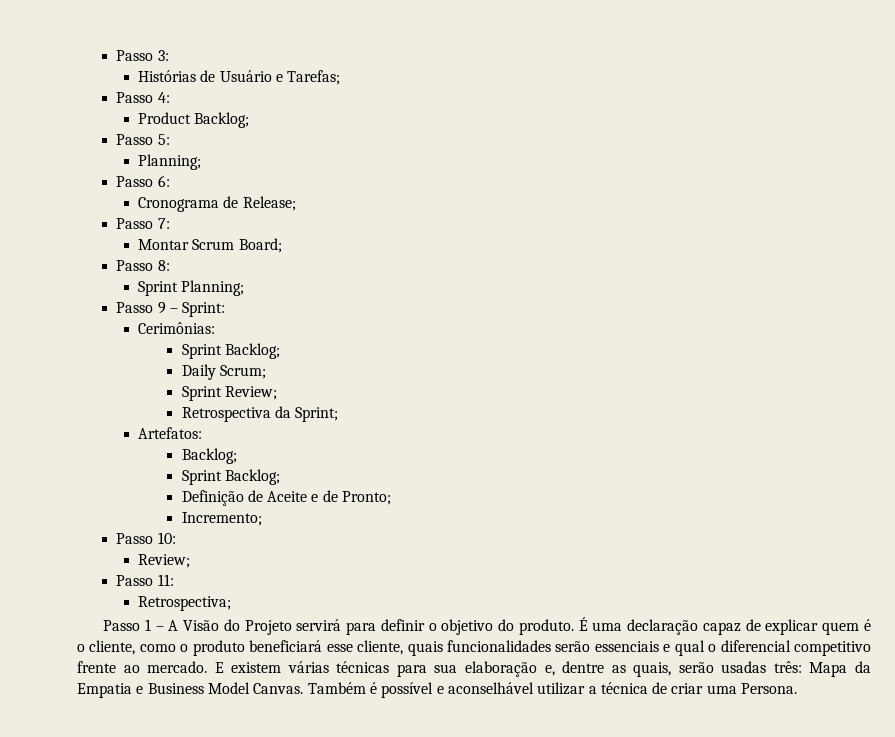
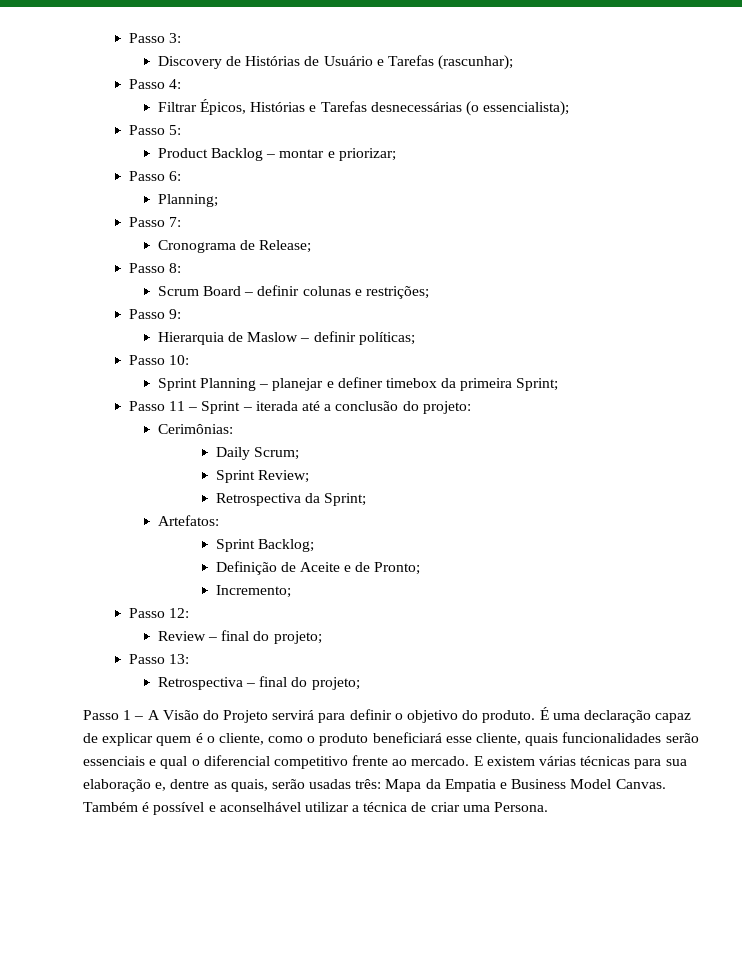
(169, 55) none -> [157,56,241,69] Discovery de
[287,70,341,85] Tarefas; -> [387,55,514,70] Tarefas (rascunhar);
[138,112,250,128] [116,134,170,145] [138,154,202,170] [116,175,170,187] Product Backlog; // Passo 5: // Planning; // Passo 6: -> [157,99,570,116] [128,125,182,135] [157,148,396,161] [128,171,182,181] [157,194,218,207] [128,217,182,227] Filtrar Épicos, Histórias e Tarefas desnecessárias (o essencialista); // Passo 5: // Product Backlog – montar e priorizar; // Passo 6: // Planning; // Passo 7:
[157,218,170,229] [138,238,282,253] [116,260,170,271] [138,280,245,296] [116,302,226,317] 7: // Montar Scrum Board; // Passo 8: // Sprint Planning; // Passo 9 – Sprint: -> [169,263,182,273] [157,285,429,299] [128,309,182,319] [157,331,415,345] [128,355,190,365] [157,377,559,391] [128,401,471,414] 8: // Scrum Board – definir colunas e restrições; // Passo 9: // Hierarquia de Maslow – definir políticas; // Passo 10: // Sprint Planning – planejar e definer timebox da primeira Sprint; // Passo 11 – Sprint – iterada até a conclusão do projeto:
[181,343,280,359] // Sprint Backlog; -> (233, 429) none
[181,448,237,464] // Backlog; -> (219, 520) none
[157,532,176,544] [138,554,191,568] [116,574,174,586] [138,596,232,611] 10: // Review; // Passo 11: // Retrospectiva; -> [169,608,190,618] [157,630,322,644] [128,654,190,664] [157,676,360,690] 12: // Review – final do projeto; // Passo 13: // Retrospectiva – final do projeto;

